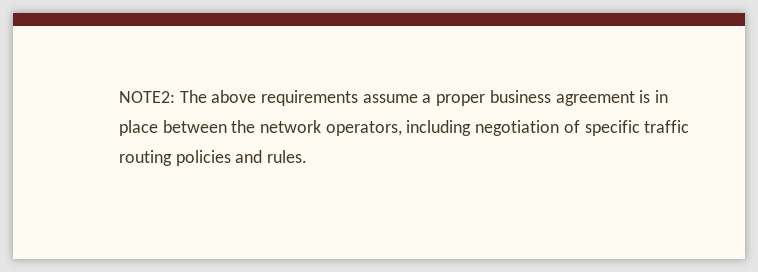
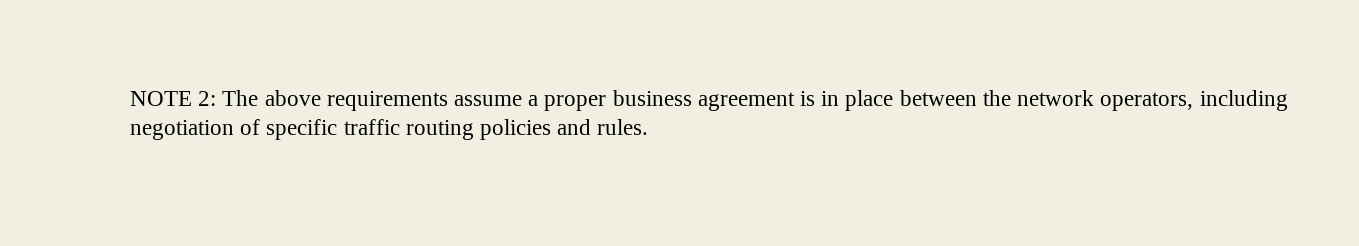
[118,91,175,103] NOTE2: -> [129,91,217,106] NOTE 2:

